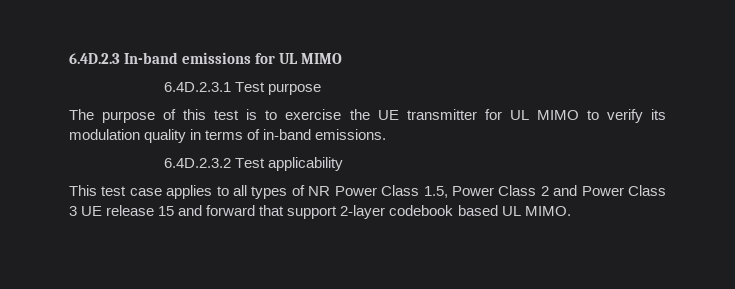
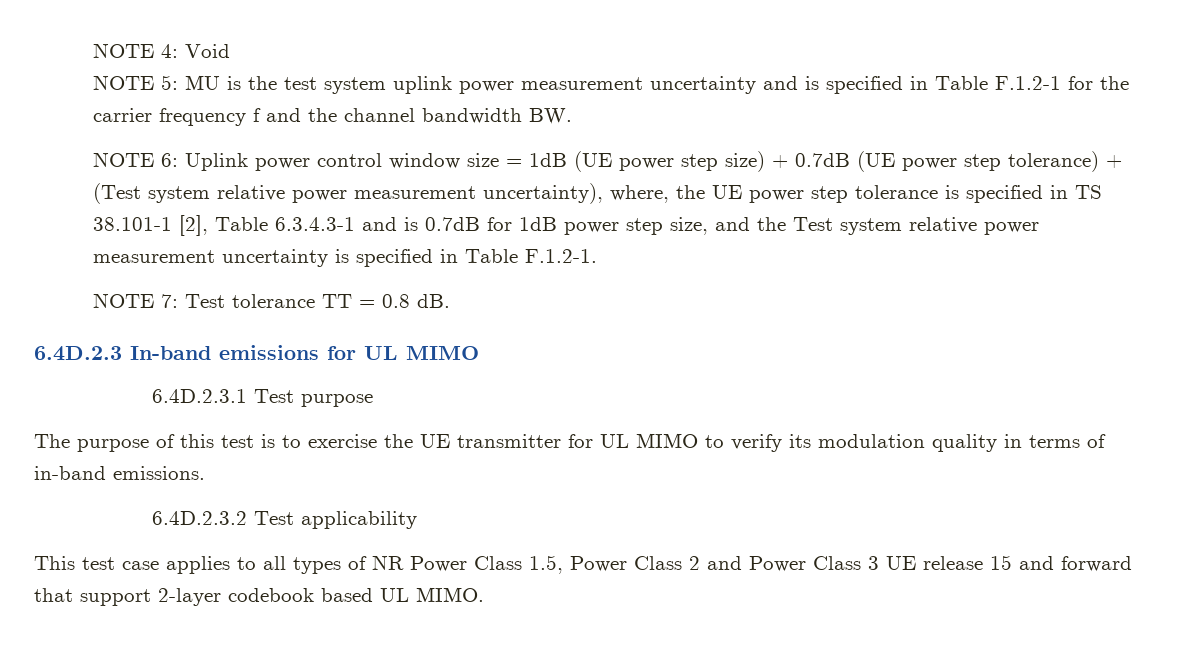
(69, 58) none -> [93,43,231,58] [93,75,1130,94] [93,108,573,126] [93,151,1123,172] [93,183,1103,204] [93,215,1040,236] [93,249,598,267] [93,293,451,308] NOTE 4: Void // NOTE 5: MU is the test system uplink power measurement uncertainty and is specified in Table F.1.2-1 for the carrier frequency f and the channel bandwidth BW. // NOTE 6: Uplink power control window size = 1dB (UE power step size) + 0.7dB (UE power step tolerance) + (Test system relative power measurement uncertainty), where, the UE power step tolerance is specified in TS 38.101-1 [2], Table 6.3.4.3-1 and is 0.7dB for 1dB power step size, and the Test system relative power measurement uncertainty is specified in Table F.1.2-1. // NOTE 7: Test tolerance TT = 0.8 dB. //

